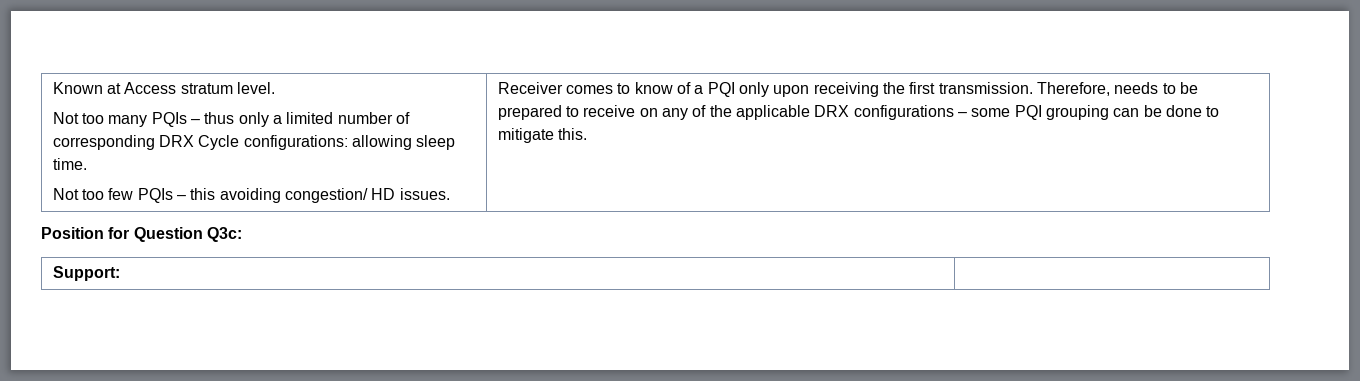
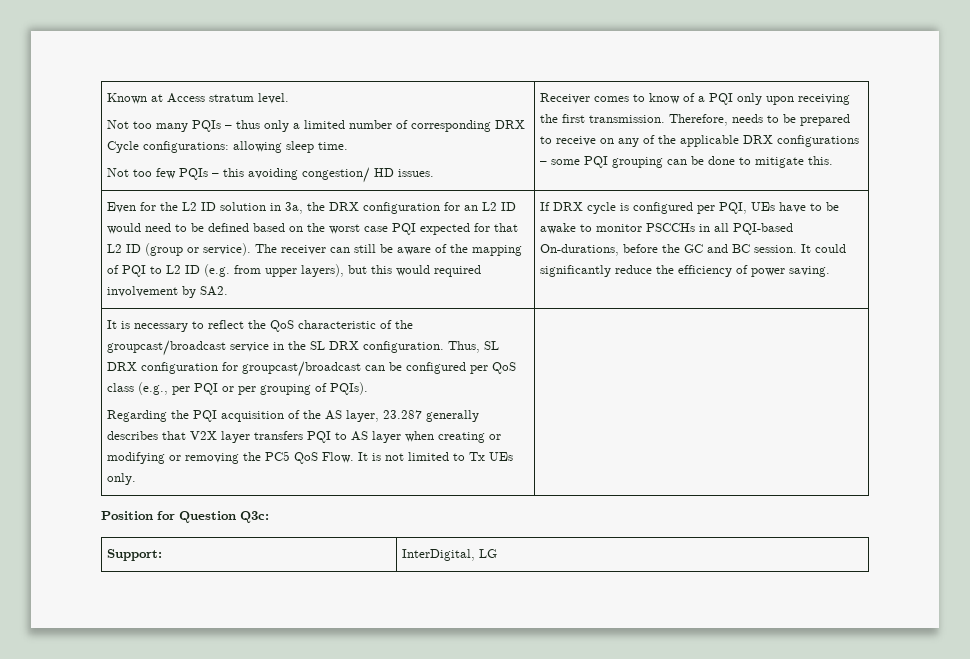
(588, 134) none -> [106,202,516,214] [106,223,518,235] [106,243,522,256] [106,264,481,277] [106,286,228,298] [539,202,839,214] [539,223,793,235] [539,244,846,256] [539,265,830,277] [106,320,413,332] [106,340,499,356] [106,361,516,377] [106,382,368,395] [106,410,479,422] [106,431,501,443] [106,451,513,464] [106,473,136,485] // Even for the L2 ID solution in 3a, the DRX configuration for an L2 ID would need to be defined based on the worst case PQI expected for that L2 ID (group or service). The receiver can still be aware of the mapping of PQI to L2 ID (e.g. from upper layers), but this would required involvement by SA2. | If DRX cycle is configured per PQI, UEs have to be awake to monitor PSCCHs in all PQI-based On-durations, before the GC and BC session. It could significantly reduce the efficiency of power saving. // It is necessary to reflect the QoS characteristic of the groupcast/broadcast service in the SL DRX configuration. Thus, SL DRX configuration for groupcast/broadcast can be configured per QoS class (e.g., per PQI or per grouping of PQIs). // Regarding the PQI acquisition of the AS layer, 23.287 generally describes that V2X layer transfers PQI to AS layer when creating or modifying or removing the PC5 QoS Flow. It is not limited to Tx UEs only. |
(120, 273) none -> [401,549,497,561] InterDigital, LG

